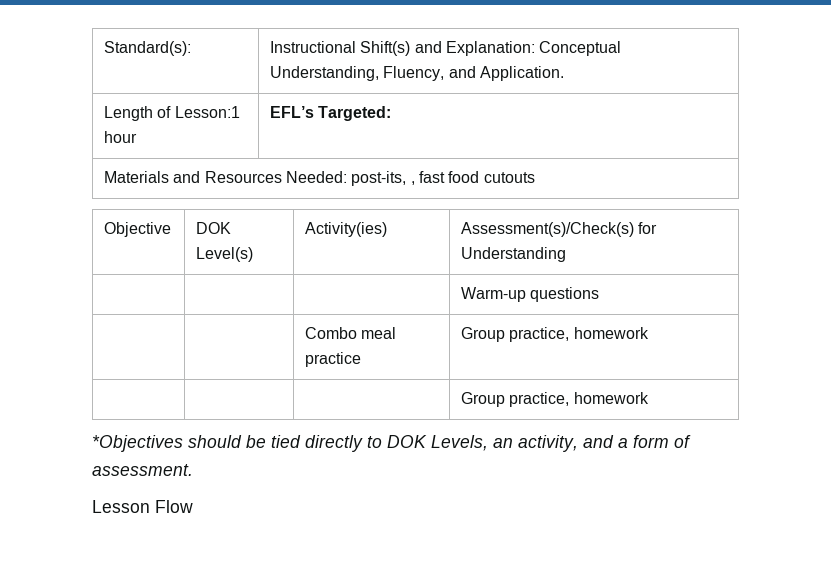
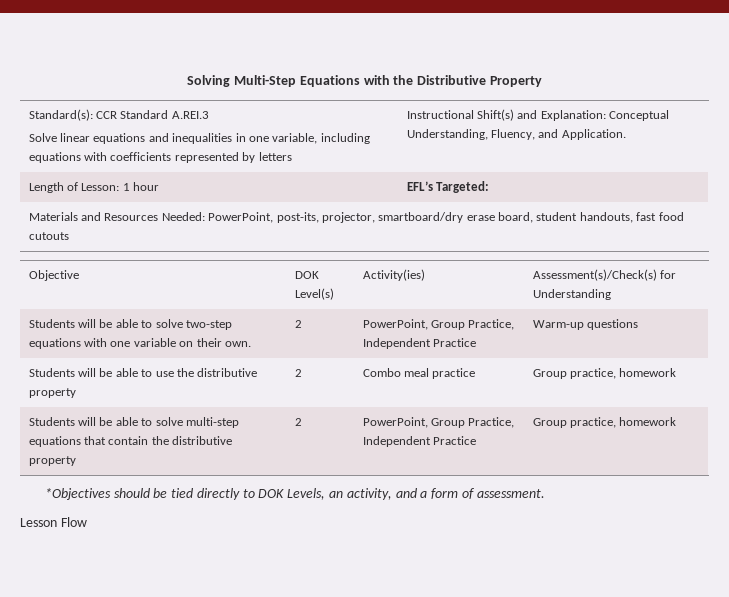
[104,41,192,56] Standard(s): -> [187,75,542,87] [28,109,209,121] [28,133,370,144] [28,152,292,163] Solving Multi-Step Equations with the Distributive Property // Standard(s): CCR Standard A.REI.3 // Solve linear equations and inequalities in one variable, including equations with coefficients represented by letters
[174,106,240,118] Lesson:1 -> [81,183,130,191] Lesson: 1
[351,171,415,186] post-its, , -> [208,212,633,223] PowerPoint, post-its, projector, smartboard/dry erase board, student handouts,
[461,287,600,302] | | | Warm-up questions // | -> [28,319,232,330] [28,338,251,349] [294,320,302,328] [362,319,515,330] [362,338,477,349] [532,319,639,330] [28,368,258,377] [28,388,76,398] [294,369,302,377] Students will be able to solve two-step equations with one variable on their own. | 2 | PowerPoint, Group Practice, Independent Practice | Warm-up questions // Students will be able to use the distributive property | 2
(649, 333) | | -> [28,417,239,428] [28,436,233,447] [28,456,76,466] [294,418,302,426] [362,417,515,428] [362,436,477,447] Students will be able to solve multi-step equations that contain the distributive property | 2 | PowerPoint, Group Practice, Independent Practice

